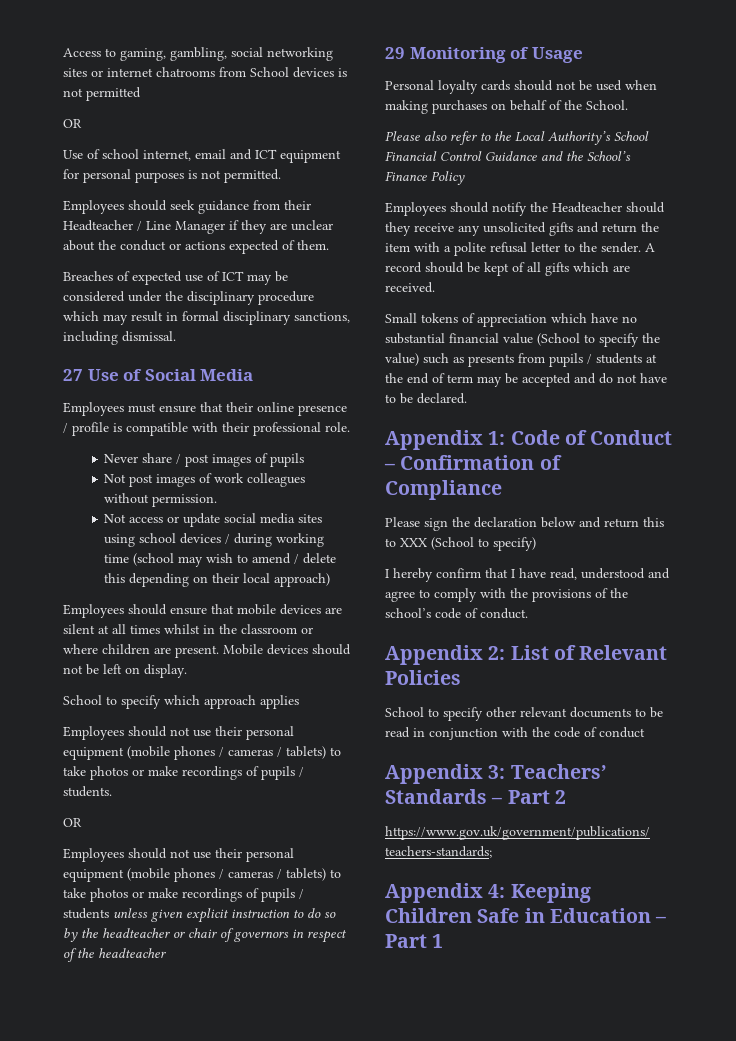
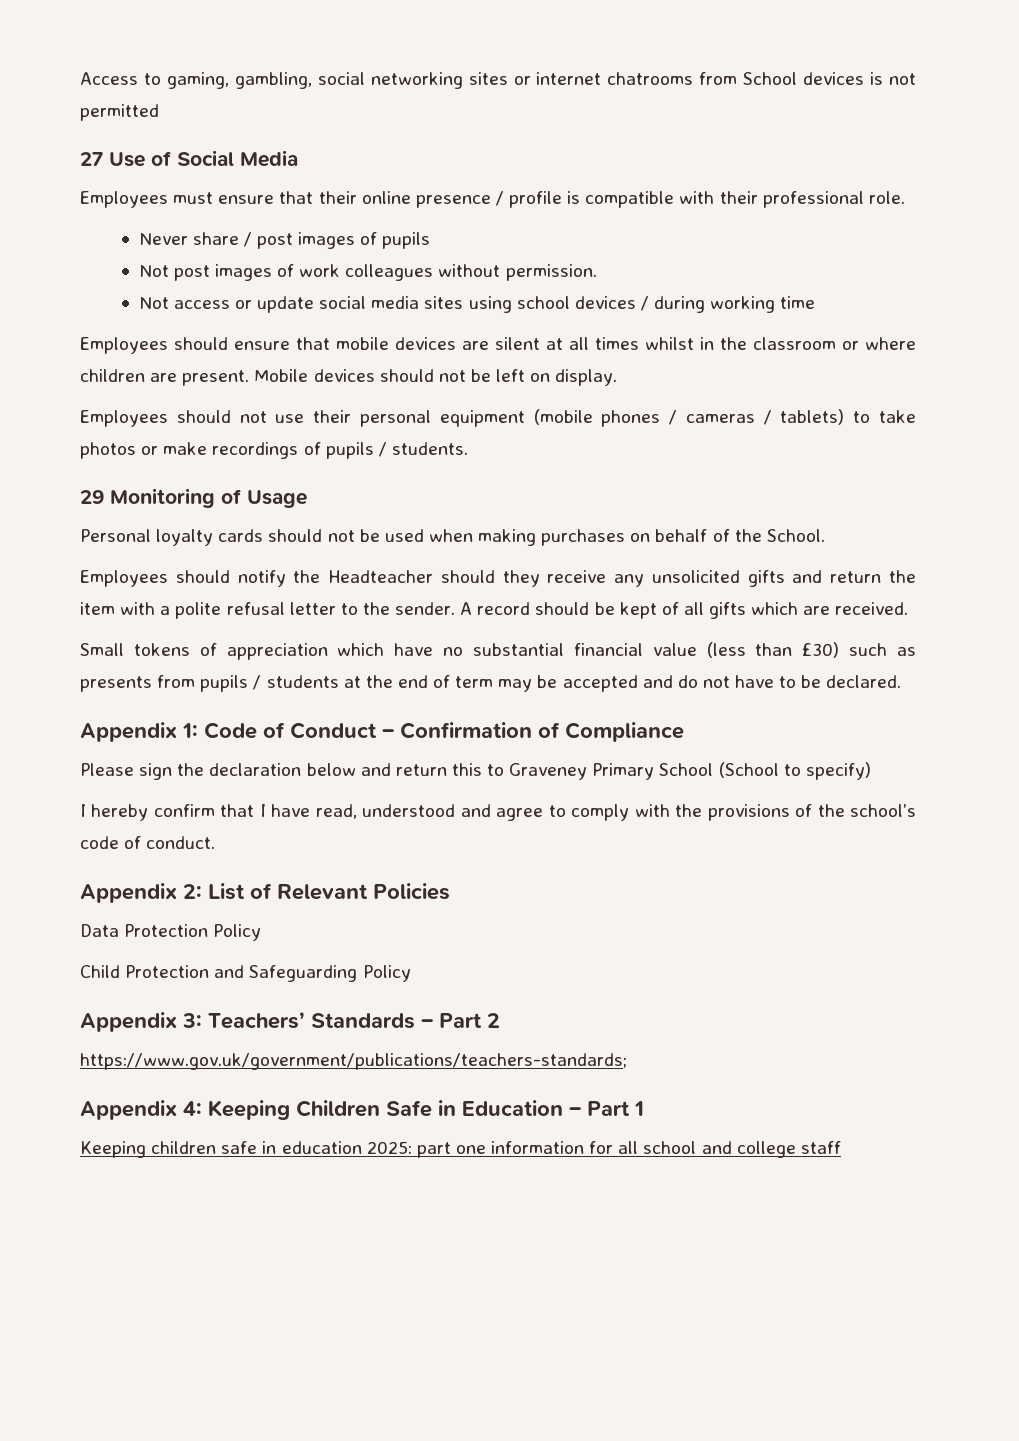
[63,119,82,128] [63,149,341,163] [63,169,281,183] [63,200,311,214] [63,220,333,234] [63,240,329,254] [63,271,288,285] [63,291,314,305] [63,311,350,325] [63,331,176,345] // OR // Use of school internet, email and ICT equipment for personal purposes is not permitted. // Employees should seek guidance from their Headteacher / Line Manager if they are unclear about the conduct or actions expected of them. // Breaches of expected use of ICT may be considered under the disciplinary procedure which may result in formal disciplinary sanctions, including dismissal. -> (159, 112) none
[133,553,337,567] [104,573,331,587] (school may wish to amend / delete this depending on their local approach) -> (816, 302) none
[63,695,299,709] // School to specify which approach applies -> (618, 377) none
[63,818,82,827] [63,848,294,862] [63,868,341,882] [63,888,304,902] [63,908,336,923] [63,928,347,943] [63,948,166,962] // OR // Employees should not use their personal equipment (mobile phones / cameras / tablets) to take photos or make recordings of pupils / students unless given explicit instruction to do so by the headteacher or chair of governors in respect of the headteacher -> (468, 448) none
[385,131,649,145] [385,151,631,161] [385,171,465,185] // Please also refer to the Local Authority’s School Financial Control Guidance and the School’s Finance Policy -> (825, 535) none
[537,333,660,347] [385,353,419,366] (School to specify the value) -> [706,642,840,658] (less than £30)
[400,538,428,547] XXX -> [509,763,714,780] Graveney Primary School
[385,707,663,721] [385,727,645,740] School to specify other relevant documents to be read in conjunction with the code of conduct -> [80,924,262,941] [80,965,411,982] Data Protection Policy // Child Protection and Safeguarding Policy
(444, 941) none -> [80,1141,841,1158] // Keeping children safe in education 2025: part one information for all school and college staff

